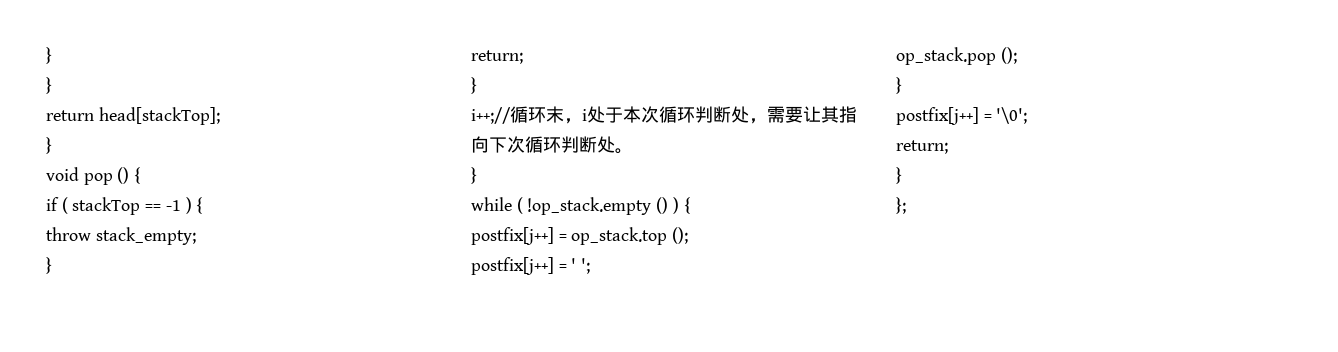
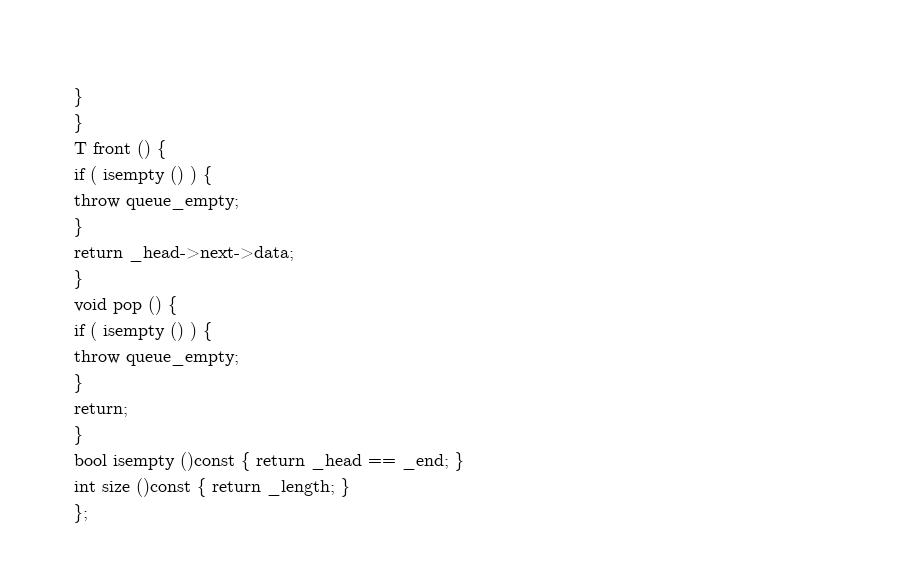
[46,107,220,125] // return head[stackTop]; -> [74,140,166,159] [74,166,212,185] [74,194,239,210] [74,218,83,237] [74,246,294,262] // T front () { // if ( isempty () ) { // throw queue_empty; // } // return _head->next->data;
[72,197,203,215] [46,227,196,245] stackTop == -1 ) { // throw stack_empty; -> [103,322,212,341] [74,350,239,366] isempty () ) { // throw queue_empty;
[471,106,857,124] [471,136,633,154] [471,167,477,184] [471,197,690,215] [471,227,689,245] [471,257,591,275] [896,47,1017,65] [896,77,902,94] [896,107,1028,125] [896,140,948,154] i++;//循环末，i处于本次循环判断处，需要让其指向下次循环判断处。 // } // while ( !op_stack.empty () ) { // postfix[j++] = op_stack.top (); // postfix[j++] = ' '; // op_stack.pop (); // } // postfix[j++] = '\0'; // return; // -> [74,452,464,471] [74,478,335,497] bool isempty ()const { return _head == _end; } // int size ()const { return _length;

